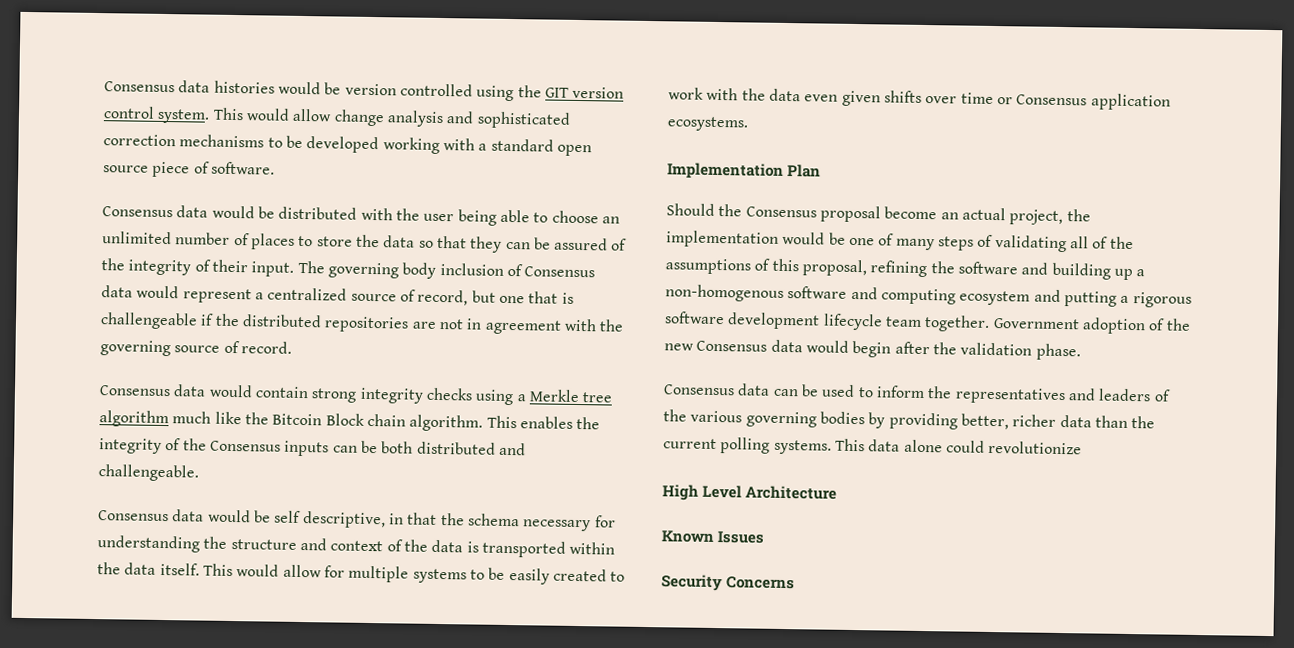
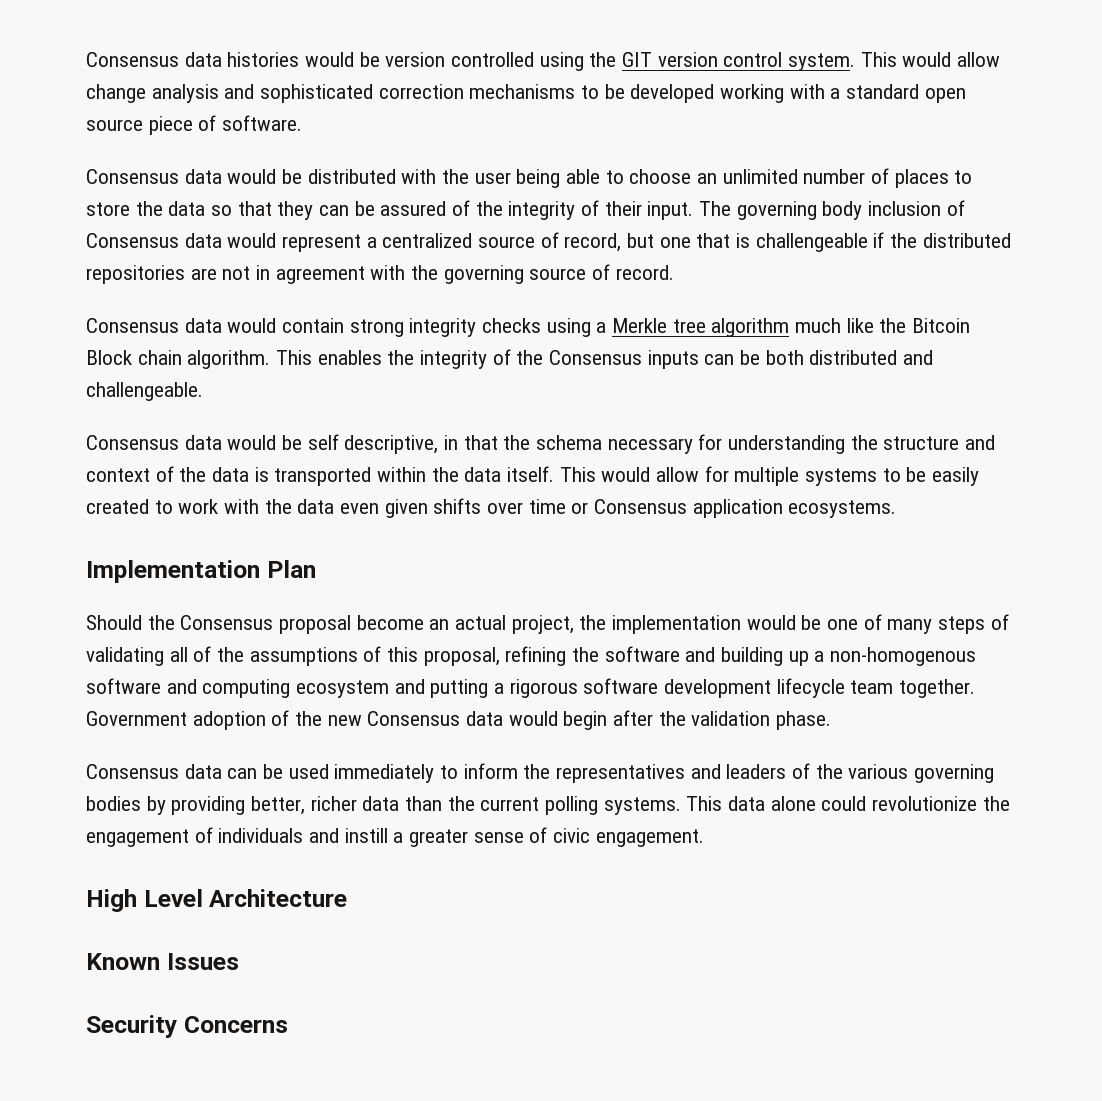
(856, 391) none -> [334,764,435,783] immediately
(1083, 447) none -> [982,796,1010,811] [86,827,704,847] the engagement of individuals and instill a greater sense of civic engagement.

